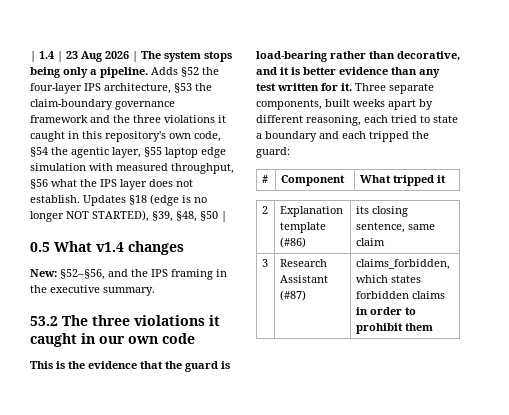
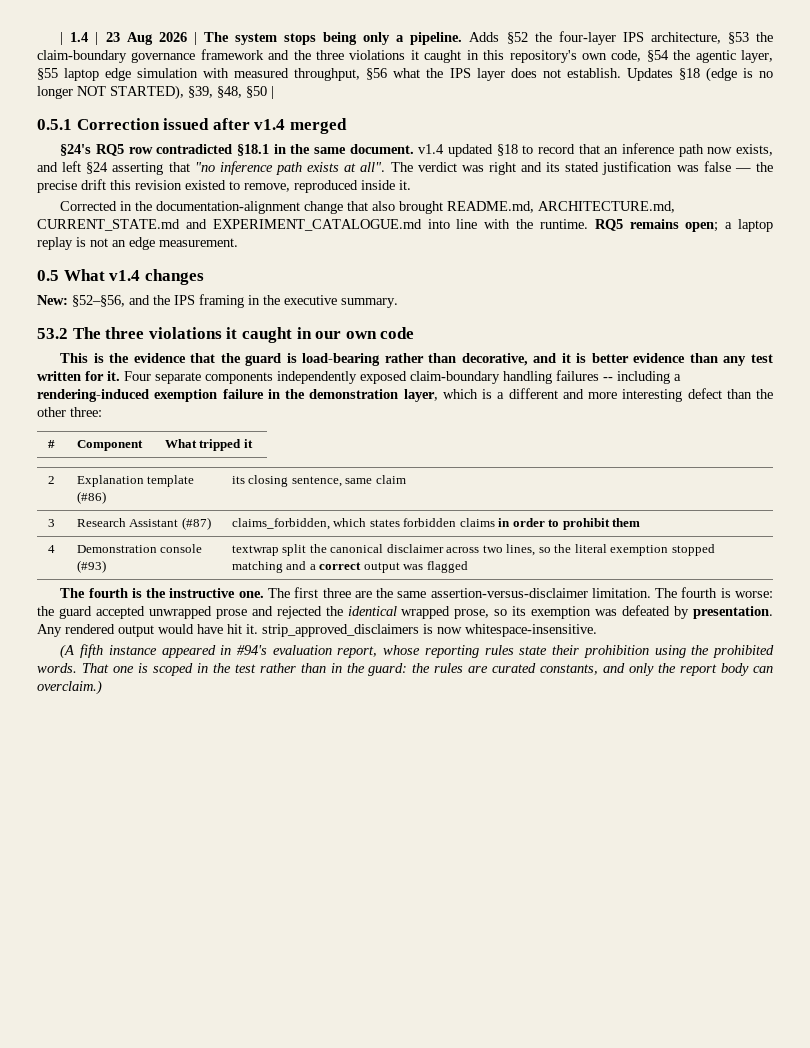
(227, 216) none -> [37,118,347,134] [60,143,773,157] [37,161,773,175] [37,179,411,193] [60,201,676,214] [37,219,774,232] [37,237,238,250] // 0.5.1 Correction issued after v1.4 merged // §24's RQ5 row contradicted §18.1 in the same document. v1.4 updated §18 to record that an inference path now exists, and left §24 asserting that "no inference path exists at all". The verdict was right and its stated justification was false — the precise drift this revision existed to remove, reproduced inside it. // Corrected in the documentation-alignment change that also brought README.md, ARCHITECTURE.md, CURRENT_STATE.md and EXPERIMENT_CATALOGUE.md into line with the runtime. RQ5 remains open; a laptop replay is not an edge measurement.
[355,83,434,94] [256,99,433,110] [256,115,458,126] [256,131,429,142] [256,147,290,158] Three separate components, built weeks apart by different reasoning, each tried to state a boundary and each tripped the guard: -> [124,370,681,384] [37,388,773,402] [37,407,102,417] Four separate components independently exposed claim-boundary handling failures -- including a rendering-induced exemption failure in the demonstration layer, which is a different and more interesting defect than the other three:
(433, 327) none -> [47,545,55,553] [76,544,203,553] [76,560,106,573] [231,544,715,556] [231,561,468,573] [60,587,773,598] [37,605,774,619] [37,624,597,637] [60,644,775,659] [37,663,773,676] [37,680,102,695] // 4 | Demonstration console (#93) | textwrap split the canonical disclaimer across two lines, so the literal exemption stopped matching and a correct output was flagged // The fourth is the instructive one. The first three are the same assertion-versus-disclaimer limitation. The fourth is worse: the guard accepted unwrapped prose and rejected the identical wrapped prose, so its exemption was defeated by presentation. Any rendered output would have hit it. strip_approved_disclaimers is now whitespace-insensitive. // (A fifth instance appeared in #94's evaluation report, whose reporting rules state their prohibition using the prohibited words. That one is scoped in the test rather than in the guard: the rules are curated constants, and only the report body can overclaim.)

